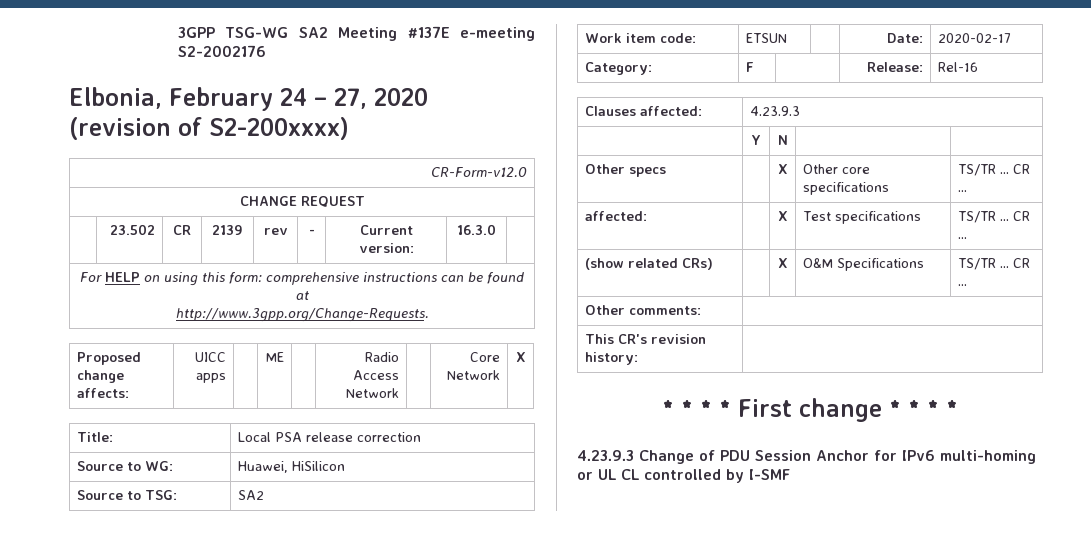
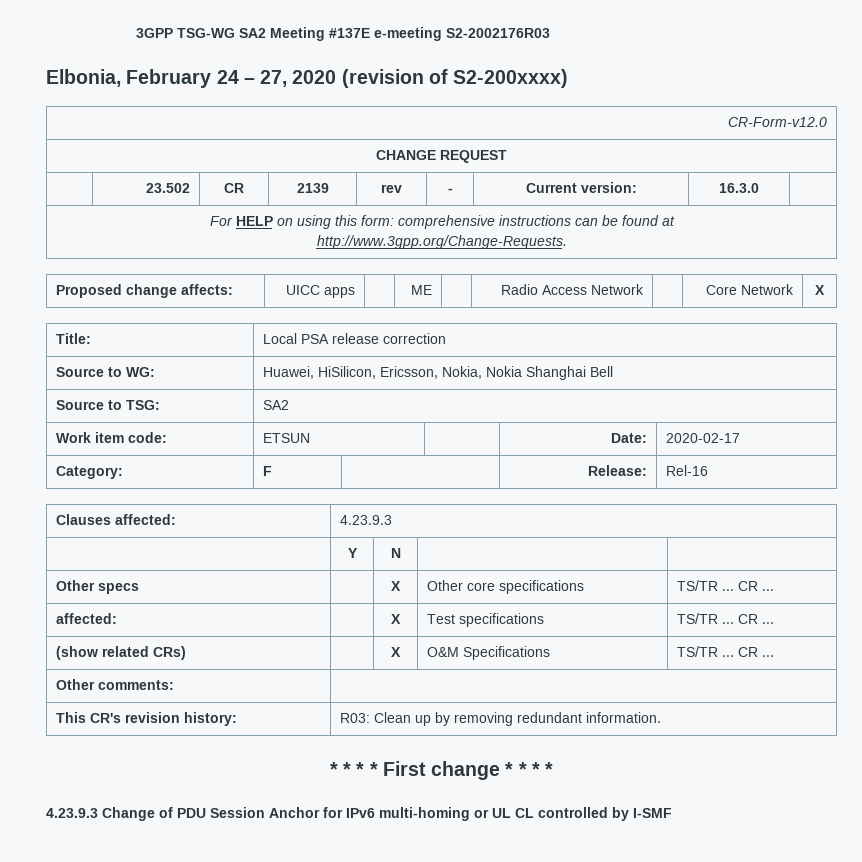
[177,45,266,57] S2-2002176 -> [446,28,551,38] S2-2002176R03
[291,461,345,471] HiSilicon -> [318,366,614,380] HiSilicon, Ericsson, Nokia, Nokia Shanghai Bell
(638, 358) none -> [340,712,662,726] R03: Clean up by removing redundant information.

